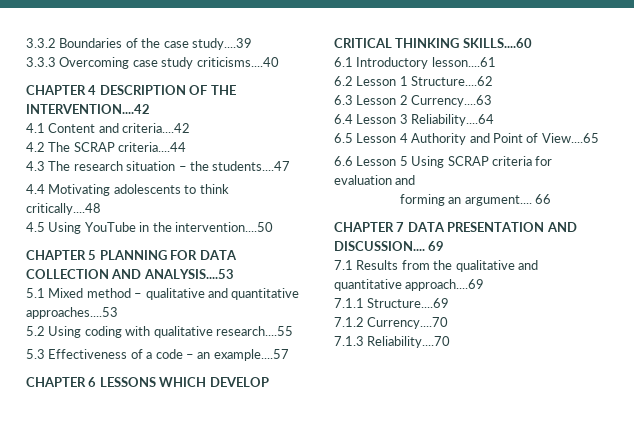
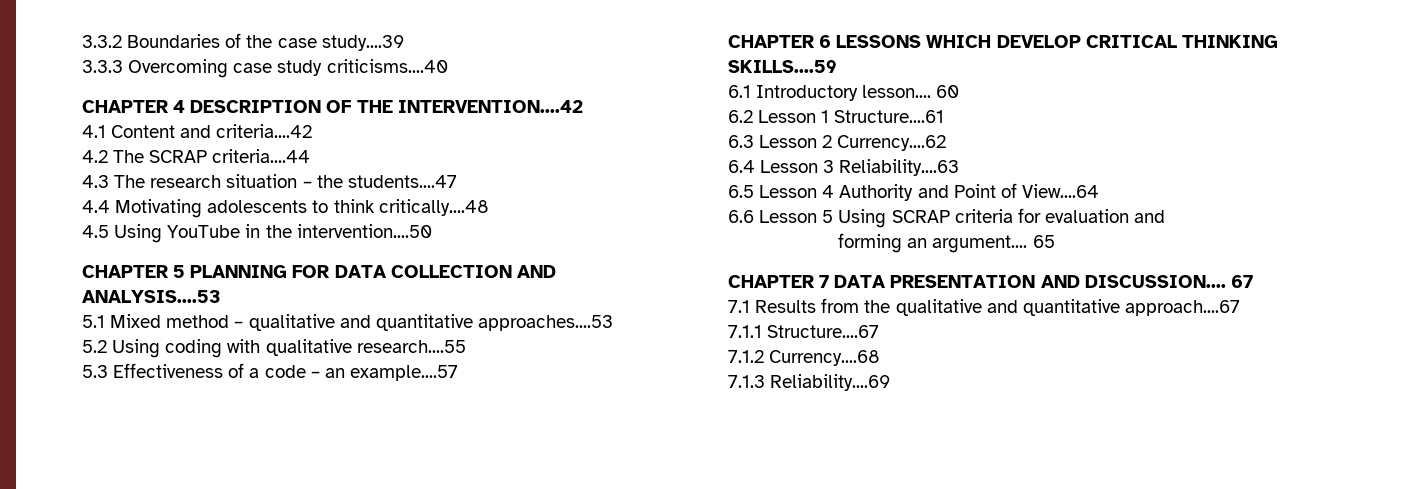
[462,38,532,48] SKILLS....60 -> [728,60,837,73] SKILLS....59
[431,57,496,67] lesson....61 -> [862,85,960,98] lesson.... 60
[411,76,494,86] Structure....62 -> [834,110,945,123] Structure....61
[411,95,493,107] Currency....63 -> [837,135,947,151] Currency....62
[411,114,495,126] Reliability....64 -> [839,159,960,176] Reliability....63
[541,133,599,143] View....65 -> [1021,184,1099,198] View....64
[535,194,552,204] 66 -> [1032,235,1055,248] 65
[428,241,445,251] 69 -> [1230,275,1253,288] 67
[405,279,485,291] approach....69 -> [1124,300,1240,316] approach....67
[367,298,450,308] Structure....69 -> [767,325,880,338] Structure....67
[367,317,449,329] Currency....70 -> [769,350,881,366] Currency....68
[367,336,451,348] Reliability....70 -> [770,374,891,391] Reliability....69

